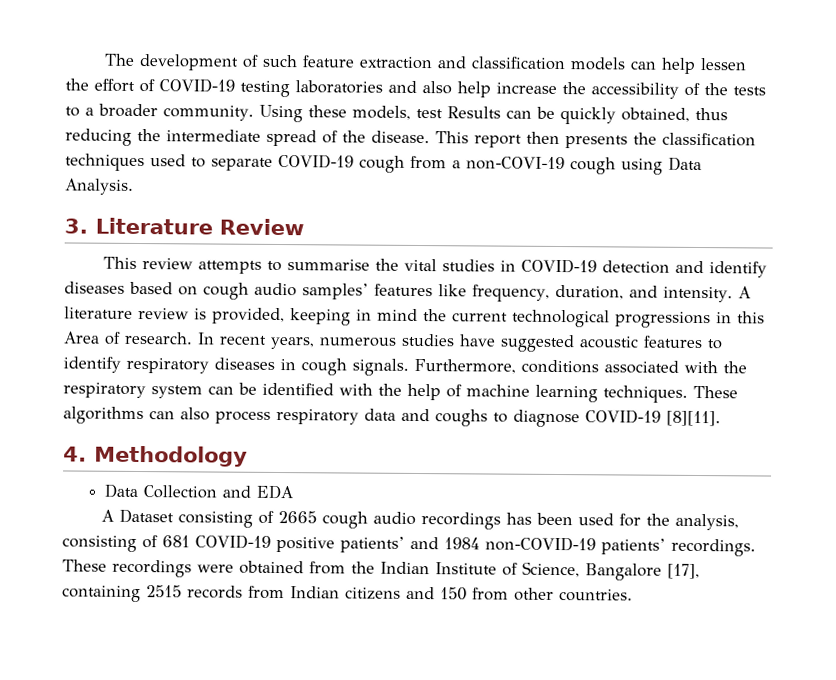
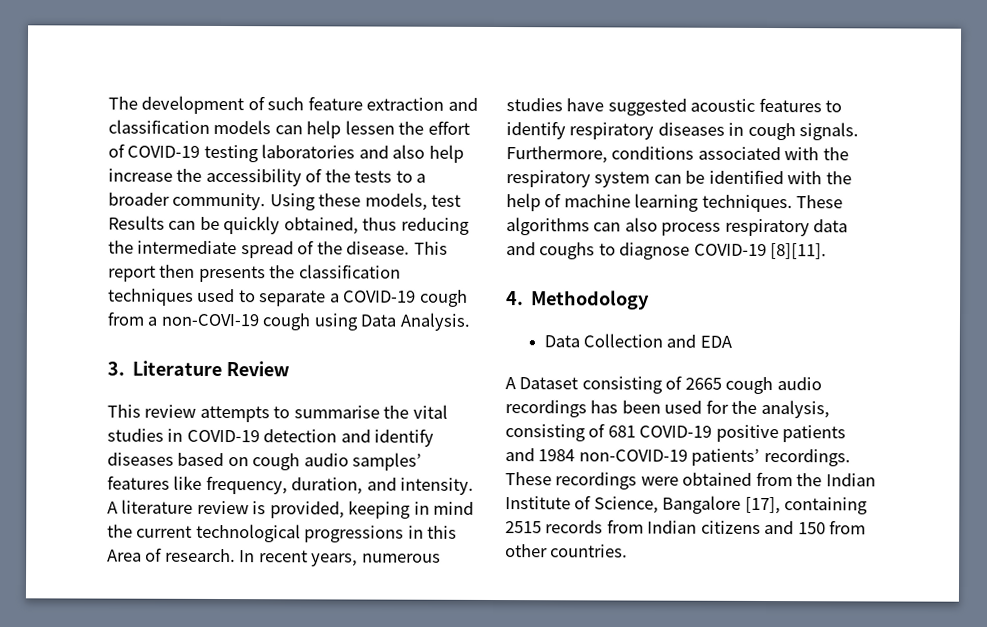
(273, 164) none -> [329,293,340,303] a
[340,536,405,553] patients’ -> [782,425,847,443] patients

